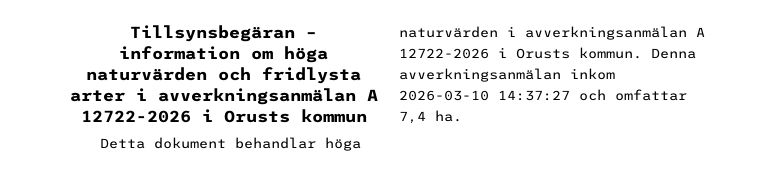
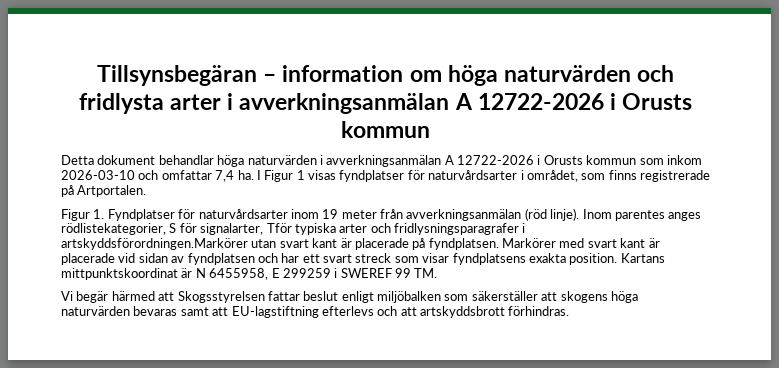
[579,47,696,59] [399,68,561,82] kommun. Denna avverkningsanmälan -> [586,155,664,165] kommun som
[498,90,570,101] 14:37:27 -> (135, 175) none
(462, 116) none -> [256,170,710,182] [61,185,147,197] [61,208,702,221] [61,223,526,235] [61,238,660,250] [61,253,665,265] [61,268,438,280] [61,291,638,303] [61,306,570,318] I Figur 1 visas fyndplatser för naturvårdsarter i området, som finns registrerade på Artportalen. // Figur 1. Fyndplatser för naturvårdsarter inom 19 meter från avverkningsanmälan (röd linje). Inom parentes anges rödlistekategorier, S för signalarter, Tför typiska arter och fridlysningsparagrafer i artskyddsförordningen.Markörer utan svart kant är placerade på fyndplatsen. Markörer med svart kant är placerade vid sidan av fyndplatsen och har ett svart streck som visar fyndplatsens exakta position. Kartans mittpunktskoordinat är N 6455958, E 299259 i SWEREF 99 TM. // Vi begär härmed att Skogsstyrelsen fattar beslut enligt miljöbalken som säkerställer att skogens höga naturvärden bevaras samt att EU-lagstiftning efterlevs och att artskyddsbrott förhindras.

